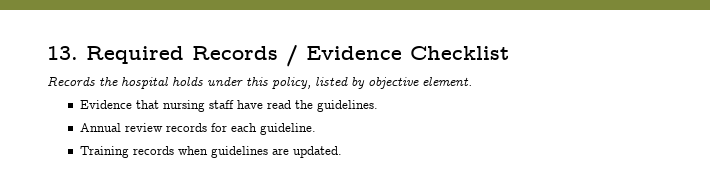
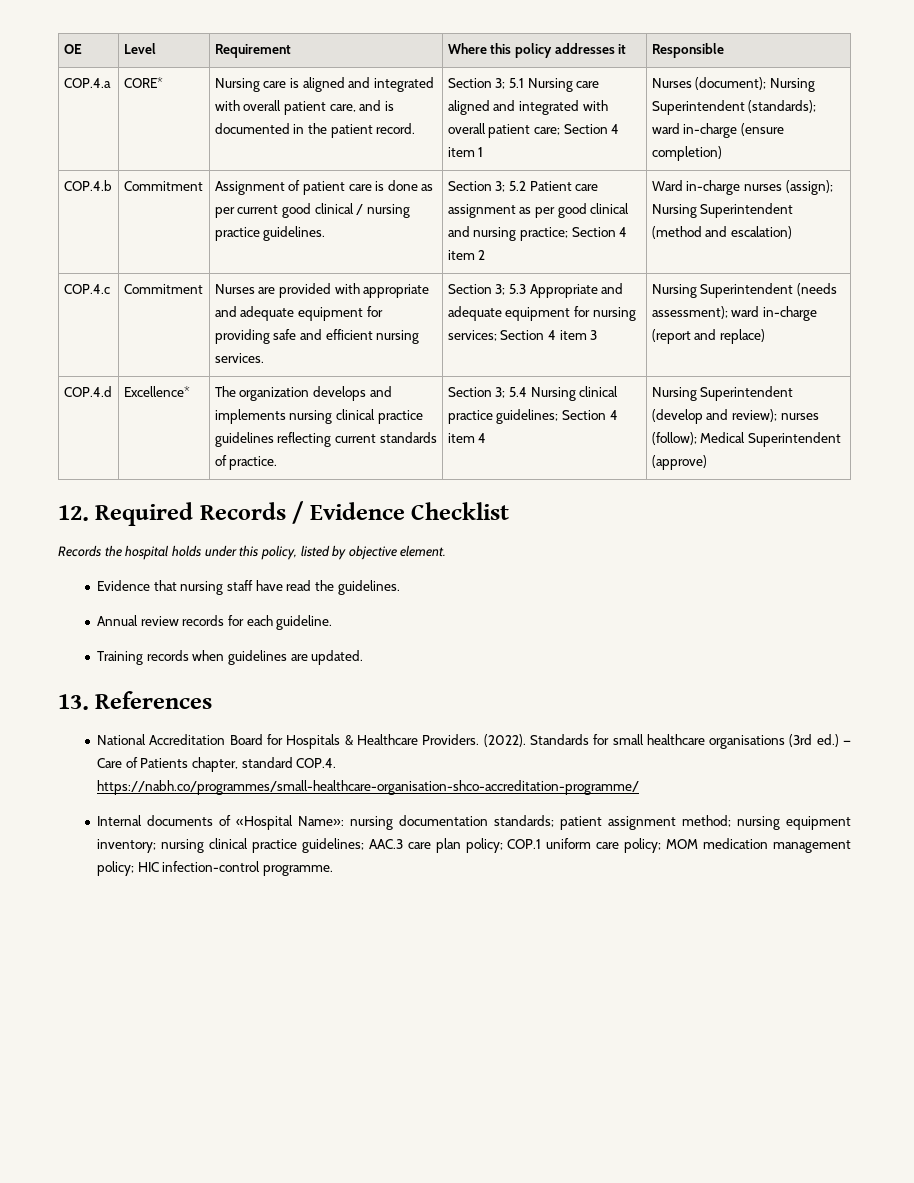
[47,46,78,60] 13. -> [63,44,82,54] [123,43,156,54] [214,44,291,58] [447,43,627,58] [651,43,724,58] [63,78,111,88] [123,77,163,88] [214,77,434,92] [214,100,394,115] [214,123,416,138] [447,78,600,92] [447,100,608,115] [447,123,620,138] [447,147,484,157] [651,77,815,92] [651,100,817,115] [651,123,784,138] [651,146,722,161] [63,180,112,191] [123,181,203,191] [214,180,434,195] [214,203,410,218] [214,226,326,241] [447,181,599,192] [447,203,630,218] [447,226,628,241] [447,250,486,260] [651,180,833,195] [651,203,794,218] [651,226,792,239] [63,284,110,294] [123,284,203,294] [214,283,430,298] [214,306,383,321] [214,329,420,344] [214,353,264,363] [447,283,624,298] [447,306,636,321] [447,330,598,341] [651,283,837,298] [651,306,817,321] [651,329,765,344] [63,386,112,397] [123,386,190,397] [214,386,392,401] [214,409,423,424] [214,432,437,447] [214,455,278,470] [447,386,619,401] [447,409,618,424] [447,433,487,443] [651,386,794,401] [651,409,819,424] [651,432,841,447] [651,455,707,470] [58,505,89,521] OE | Level | Requirement | Where this policy addresses it | Responsible // COP.4.a | CORE* | Nursing care is aligned and integrated with overall patient care, and is documented in the patient record. | Section 3; 5.1 Nursing care aligned and integrated with overall patient care; Section 4 item 1 | Nurses (document); Nursing Superintendent (standards); ward in-charge (ensure completion) // COP.4.b | Commitment | Assignment of patient care is done as per current good clinical / nursing practice guidelines. | Section 3; 5.2 Patient care assignment as per good clinical and nursing practice; Section 4 item 2 | Ward in-charge nurses (assign); Nursing Superintendent (method and escalation) // COP.4.c | Commitment | Nurses are provided with appropriate and adequate equipment for providing safe and efficient nursing services. | Section 3; 5.3 Appropriate and adequate equipment for nursing services; Section 4 item 3 | Nursing Superintendent (needs assessment); ward in-charge (report and replace) // COP.4.d | Excellence* | The organization develops and implements nursing clinical practice guidelines reflecting current standards of practice. | Section 3; 5.4 Nursing clinical practice guidelines; Section 4 item 4 | Nursing Superintendent (develop and review); nurses (follow); Medical Superintendent (approve) // 12.
(342, 152) none -> [58,691,213,710] [97,734,851,749] [97,757,337,772] [97,780,640,795] [97,815,852,830] [97,838,851,853] [97,861,334,876] // 13. References // National Accreditation Board for Hospitals & Healthcare Providers. (2022). Standards for small healthcare organisations (3rd ed.) — Care of Patients chapter, standard COP.4. https://nabh.co/programmes/small-healthcare-organisation-shco-accreditation-programme/ // Internal documents of «Hospital Name»: nursing documentation standards; patient assignment method; nursing equipment inventory; nursing clinical practice guidelines; AAC.3 care plan policy; COP.1 uniform care policy; MOM medication management policy; HIC infection-control programme.

